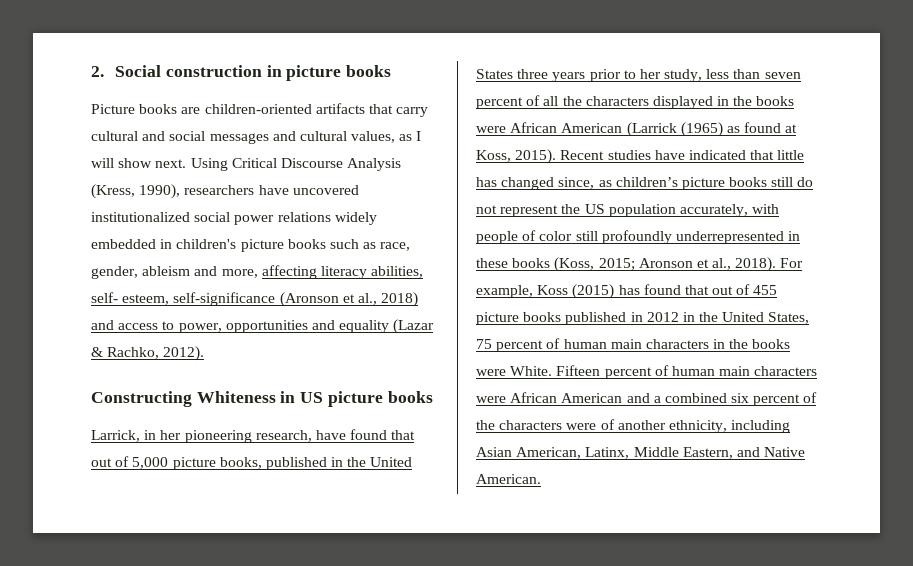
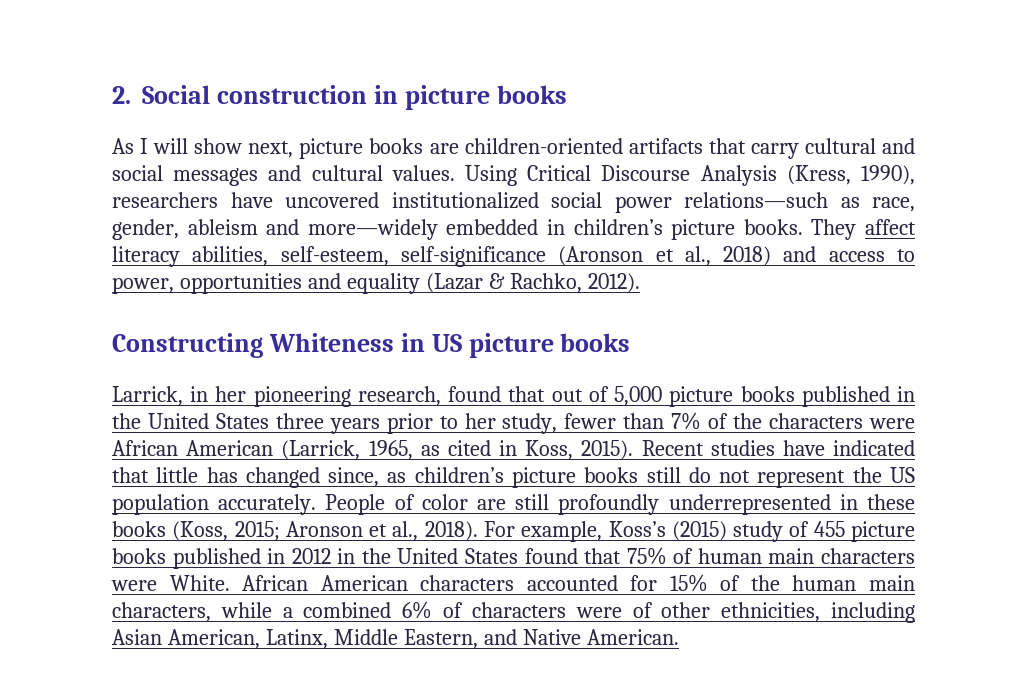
[91,104,135,114] Picture -> [112,138,364,159] As I will show next, picture
[351,131,422,143] [91,158,187,168] values, as I will show next. -> [391,165,455,181] values.
[277,212,377,225] [91,239,359,252] relations widely embedded in children's picture books such -> [684,192,828,208] relations—such
[221,265,424,279] [91,292,170,305] more, affecting literacy abilities, self- esteem, -> [307,219,917,240] [112,246,389,267] more—widely embedded in children’s picture books. They affect literacy abilities, self-esteem,
[315,430,346,440] have -> (441, 396) none
[219,457,262,469] books, -> [740,386,795,402] books
[706,69,801,79] [476,95,795,109] [476,122,798,137] less than seven percent of all the characters displayed in the books were African American (Larrick (1965) as found at -> [564,412,915,430] [112,440,517,460] fewer than 7% of the characters were African American (Larrick, 1965, as cited in
[679,204,780,217] [476,231,518,244] accurately, with people -> [218,494,386,515] accurately. People
(573, 236) none -> [476,499,506,510] are
[537,284,734,299] Koss (2015) has found that out -> [608,521,784,542] Koss’s (2015) study
[768,312,810,324] [476,338,791,352] [476,365,652,379] States, 75 percent of human main characters in the books were White. Fifteen percent -> [465,547,667,565] States found that 75%
[510,392,818,406] [476,420,495,430] African American and a combined six percent of the -> [169,574,915,592] [112,601,464,622] White. African American characters accounted for 15% of the human main characters, while a combined 6% of
[617,420,727,433] another ethnicity, -> [661,602,821,622] other ethnicities,

